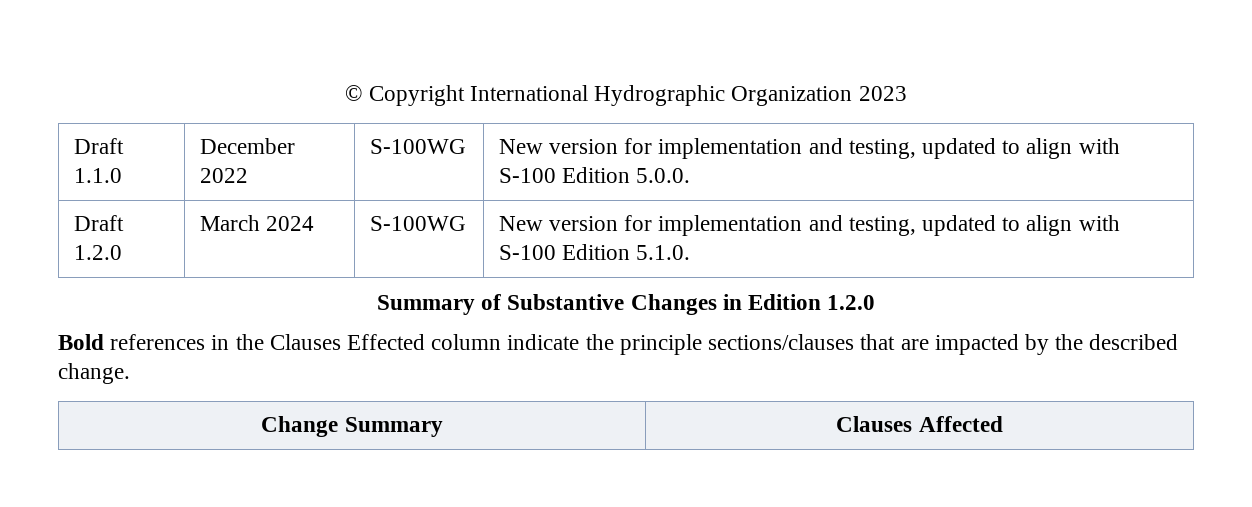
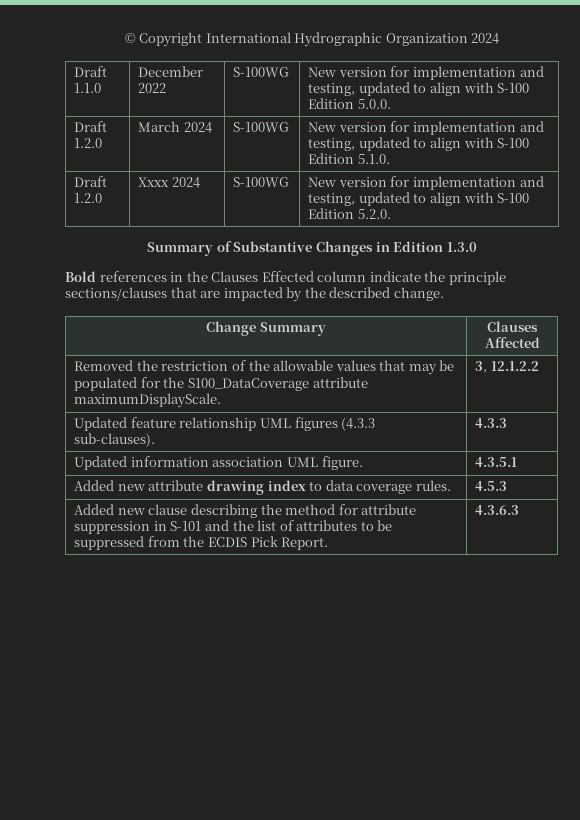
[858,86,907,101] 2023 -> [471,33,500,44] 2024
(691, 252) none -> [74,176,108,187] [74,193,103,203] [138,177,200,188] [233,177,290,187] [308,176,544,190] [308,192,530,206] [308,208,391,219] // Draft 1.2.0 | Xxxx 2024 | S-100WG | New version for implementation and testing, updated to align with S-100 Edition 5.2.0.
[827,295,876,310] 1.2.0 -> [446,242,477,252] 1.3.0
(1003, 424) none -> [74,360,455,375] [74,377,368,391] [74,393,222,408] [475,361,539,373] [74,417,376,431] [74,433,156,447] [475,418,508,428] [74,456,363,470] [475,457,518,467] [74,480,451,495] [475,481,508,491] [74,504,417,518] [74,520,393,534] [74,536,329,550] [475,505,520,515] // Removed the restriction of the allowable values that may be populated for the S100_DataCoverage attribute maximumDisplayScale. | 3, 12.1.2.2 // Updated feature relationship UML figures (4.3.3 sub-clauses). | 4.3.3 // Updated information association UML figure. | 4.3.5.1 // Added new attribute drawing index to data coverage rules. | 4.5.3 // Added new clause describing the method for attribute suppression in S-101 and the list of attributes to be suppressed from the ECDIS Pick Report. | 4.3.6.3

